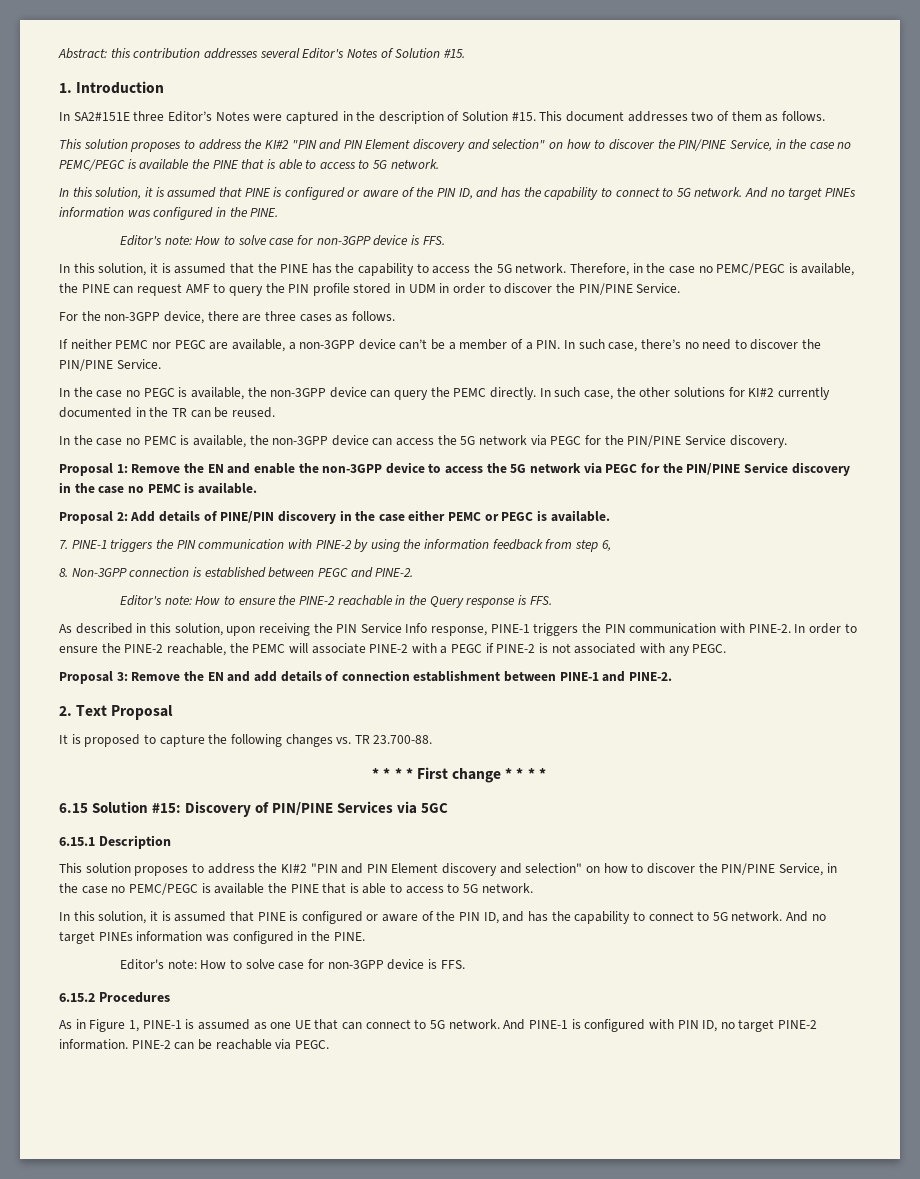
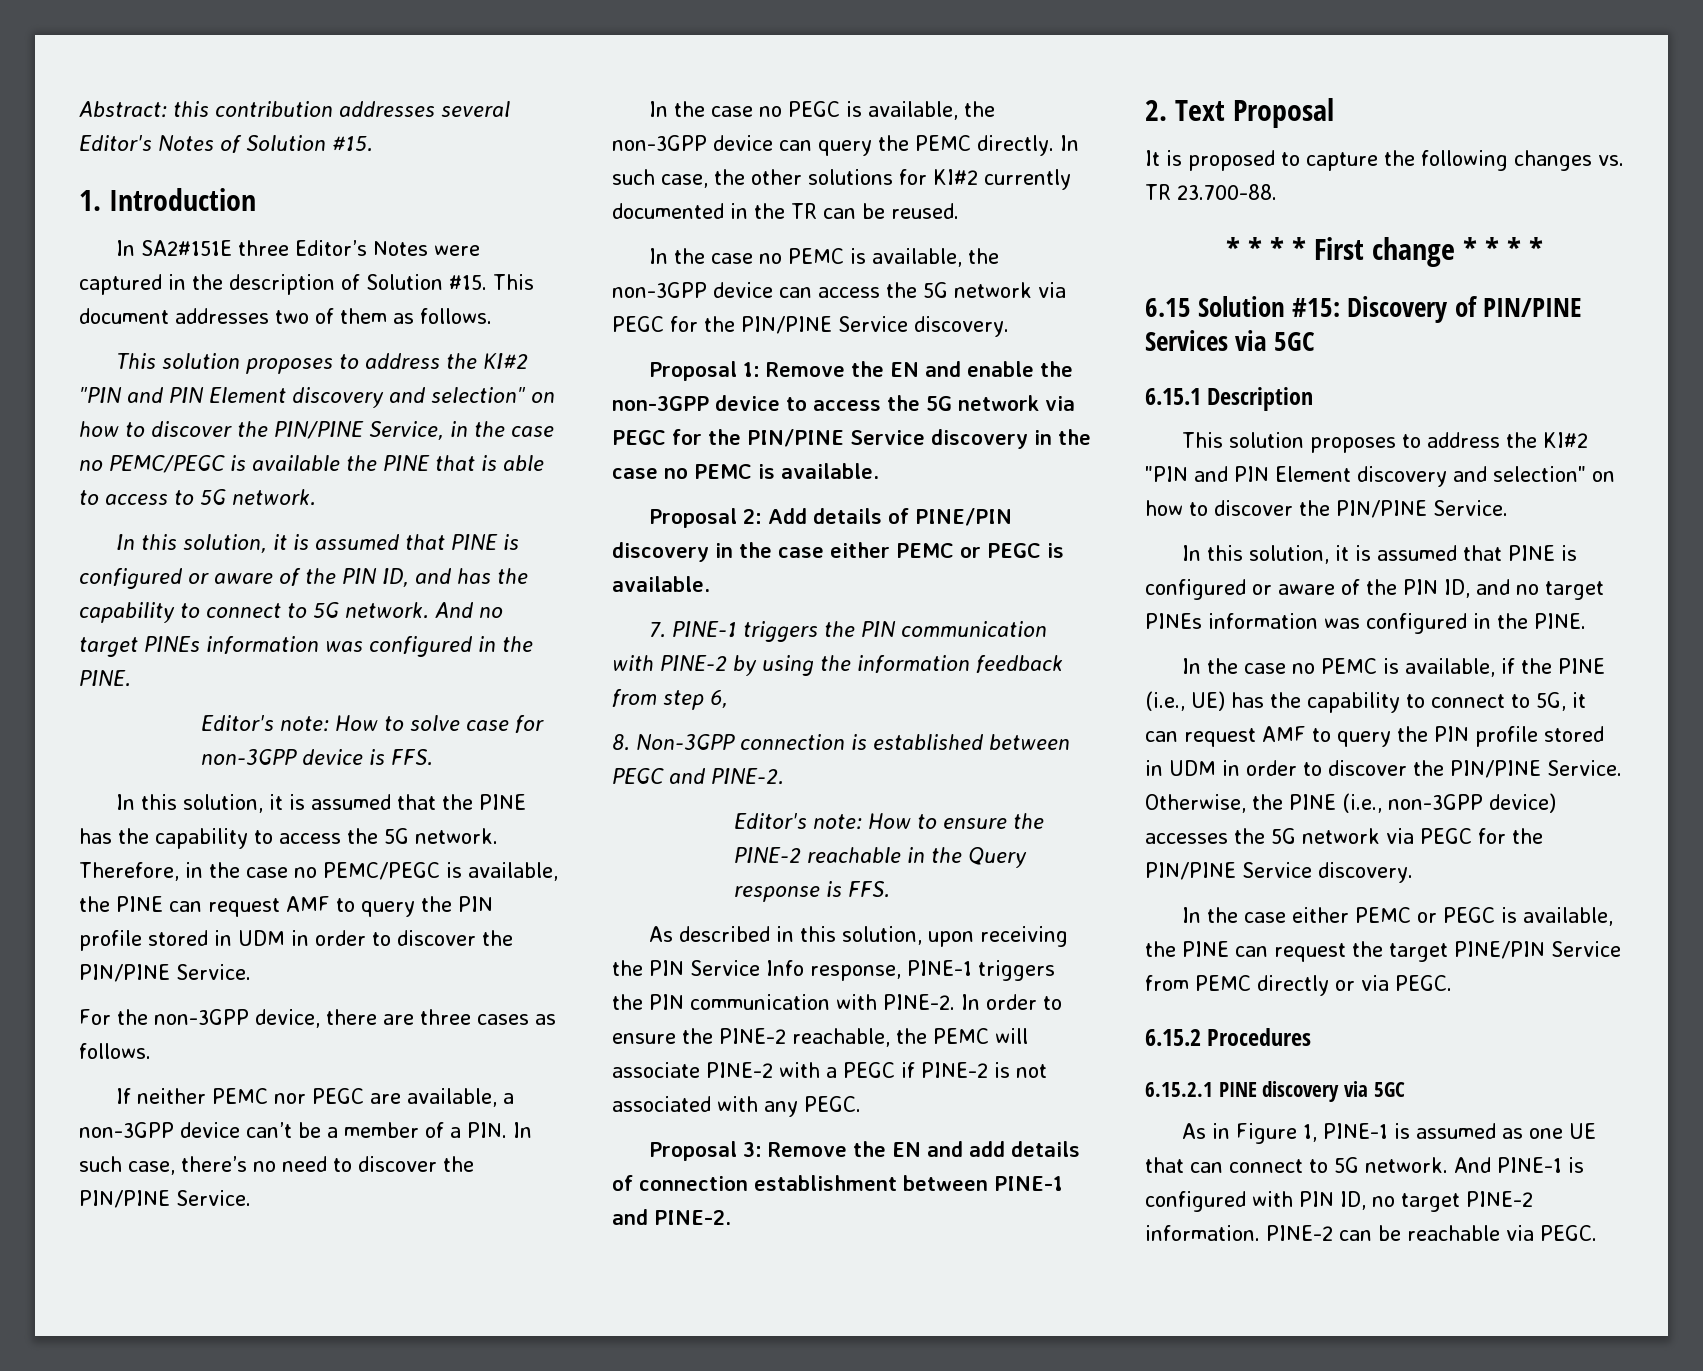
[778,863,837,876] [59,883,533,895] Service, in the case no PEMC/PEGC is available the PINE that is able to access to 5G network. -> [1433,500,1508,516] Service.
[527,911,826,924] [59,931,365,944] [120,959,465,970] [59,992,170,1003] has the capability to connect to 5G network. And no target PINEs information was configured in the PINE. // Editor's note: How to solve case for non-3GPP device is FFS. // 6.15.2 Procedures -> [1516,581,1604,600] [1145,613,1586,634] [1181,658,1605,677] [1145,691,1586,713] [1145,726,1604,747] [1145,760,1622,778] [1145,793,1556,813] [1145,828,1543,844] [1145,862,1413,883] [1181,907,1613,926] [1145,941,1621,962] [1145,975,1452,996] [1145,1028,1312,1046] [1145,1081,1405,1102] no target PINEs information was configured in the PINE. // In the case no PEMC is available, if the PINE (i.e., UE) has the capability to connect to 5G, it can request AMF to query the PIN profile stored in UDM in order to discover the PIN/PINE Service. Otherwise, the PINE (i.e., non-3GPP device) accesses the 5G network via PEGC for the PIN/PINE Service discovery. // In the case either PEMC or PEGC is available, the PINE can request the target PINE/PIN Service from PEMC directly or via PEGC. // 6.15.2 Procedures // 6.15.2.1 PINE discovery via 5GC

